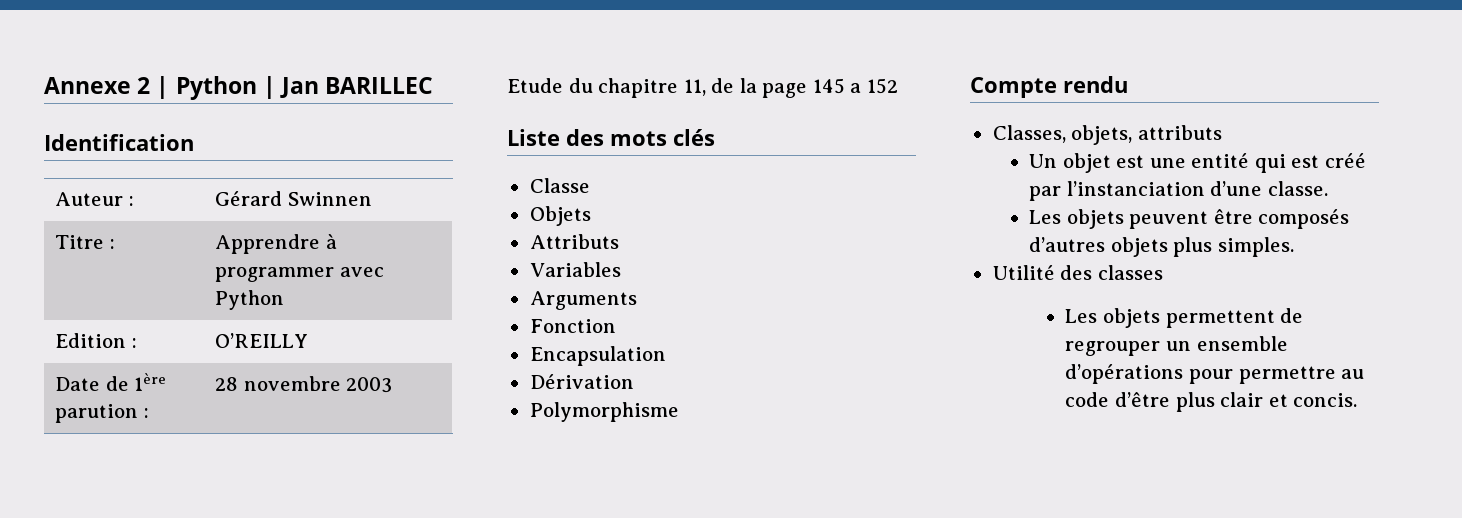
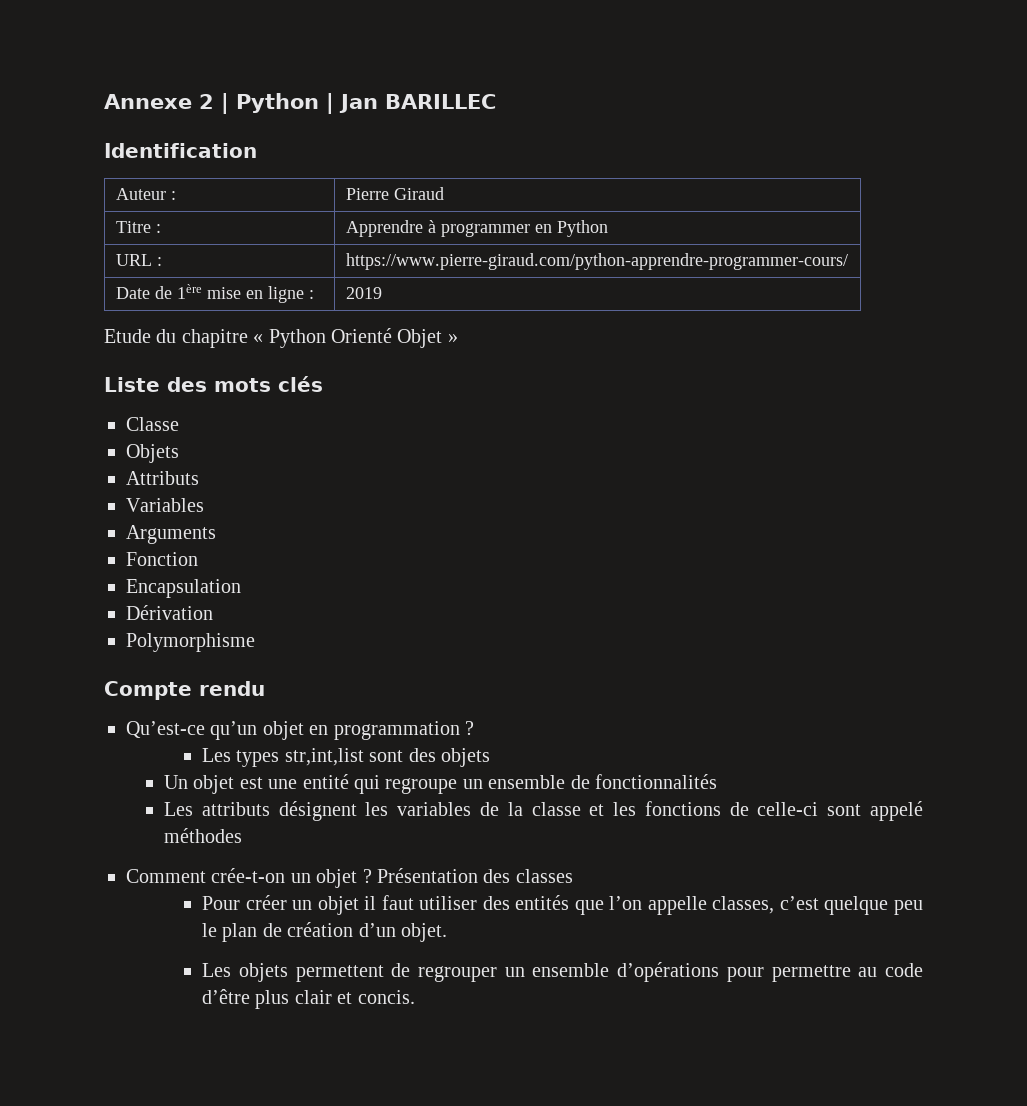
[215,191,372,206] Gérard Swinnen -> [345,187,444,200] Pierre Giraud
[339,267,384,277] avec -> [534,224,552,233] en
[55,333,137,348] [215,333,309,348] Edition : | O’REILLY -> [115,254,162,266] [345,253,848,270] URL : | https://www.pierre-giraud.com/python-apprendre-programmer-cours/
[55,404,149,423] [215,376,393,393] [507,78,898,98] parution : | 28 novembre 2003 // Etude du chapitre 11, de la page 145 a 152 -> [206,286,314,303] [345,287,382,299] [104,328,458,348] mise en ligne : | 2019 // Etude du chapitre « Python Orienté Objet »
[992,125,1222,145] Classes, objets, attributs -> [126,721,474,740] [202,748,491,767] Qu’est-ce qu’un objet en programmation ? // Les types str,int,list sont des objets
[1291,153,1366,168] [1029,181,1328,201] [1029,209,1350,229] [1029,237,1294,257] [992,265,1163,280] est créé par l’instanciation d’une classe. // Les objets peuvent être composés d’autres objets plus simples. // Utilité des classes -> [385,774,718,794] [164,801,924,821] [164,828,243,843] [126,868,573,888] [202,895,924,915] [202,922,448,942] regroupe un ensemble de fonctionnalités // Les attributs désignent les variables de la classe et les fonctions de celle-ci sont appelé méthodes // Comment crée-t-on un objet ? Présentation des classes // Pour créer un objet il faut utiliser des entités que l’on appelle classes, c’est quelque peu le plan de création d’un objet.

